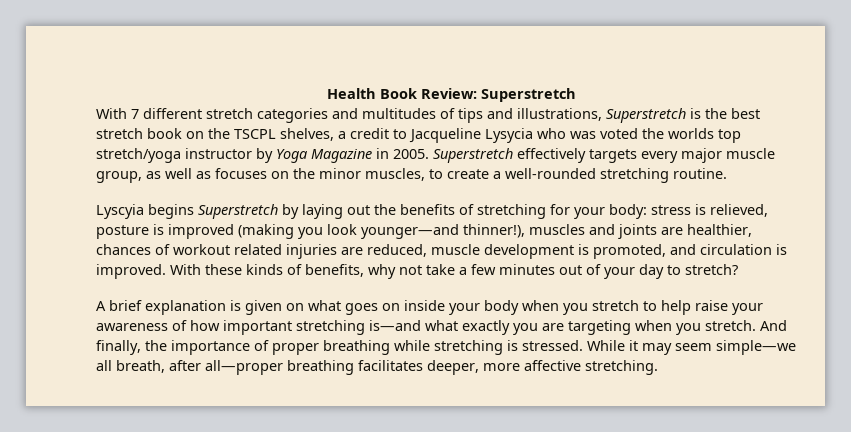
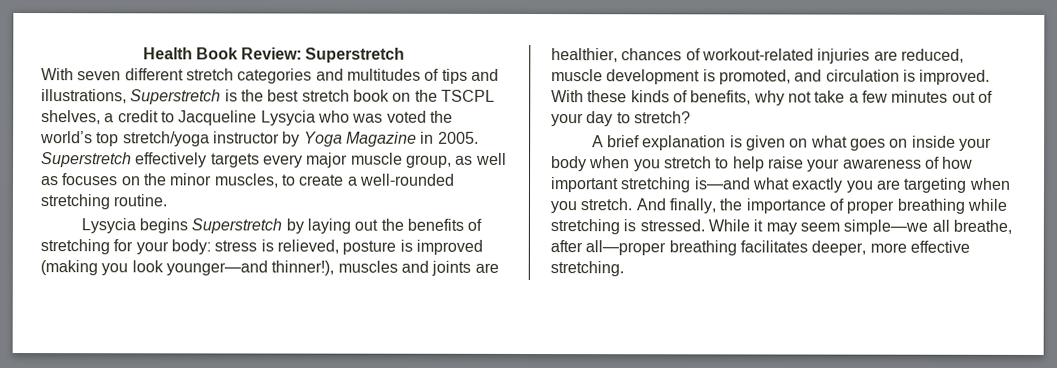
[131,109,139,119] 7 -> [77,71,122,81] seven
[668,128,714,139] worlds -> [40,131,93,144] world’s
[96,204,144,219] Lyscyia -> [80,218,136,234] Lysycia
[173,244,282,255] workout related -> [701,48,814,61] workout-related
[116,360,165,373] breath, -> [952,219,1012,234] breathe,
[524,360,581,371] affective -> [909,240,970,253] effective

